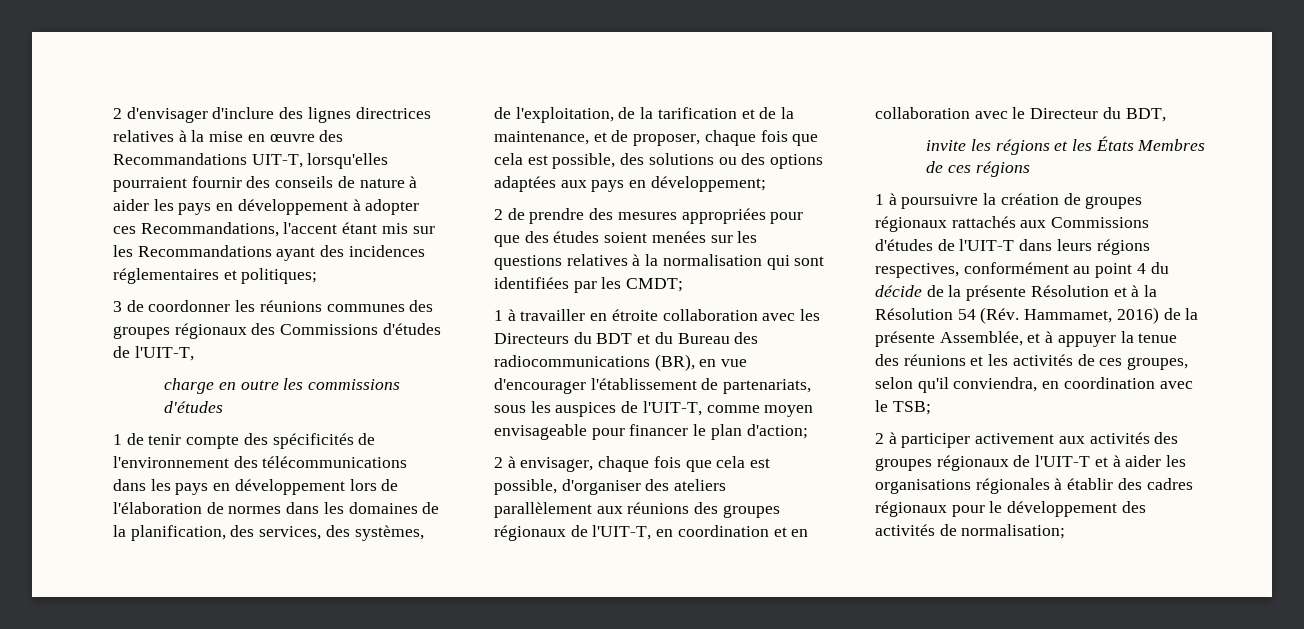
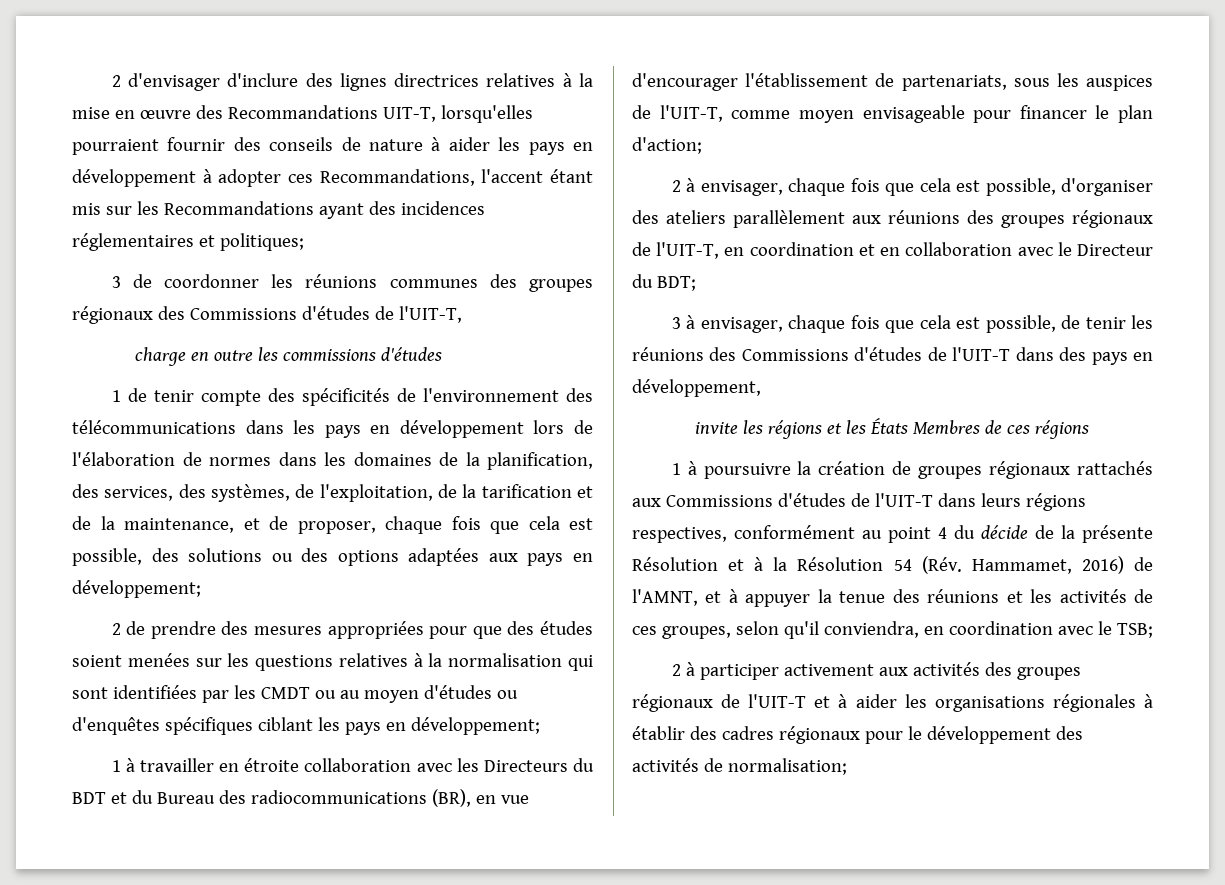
[626,278,684,292] CMDT; -> [260,685,518,703] [72,717,540,735] CMDT ou au moyen d'études ou d'enquêtes spécifiques ciblant les pays en développement;
[1125,108,1166,122] BDT, -> [656,276,696,291] [671,315,1153,333] [632,347,1153,365] [632,379,761,397] BDT; // 3 à envisager, chaque fois que cela est possible, de tenir les réunions des Commissions d'études de l'UIT-T dans des pays en développement,
[1185,308,1199,320] [875,331,1023,347] la présente Assemblée, -> [632,589,698,606] l'AMNT,

